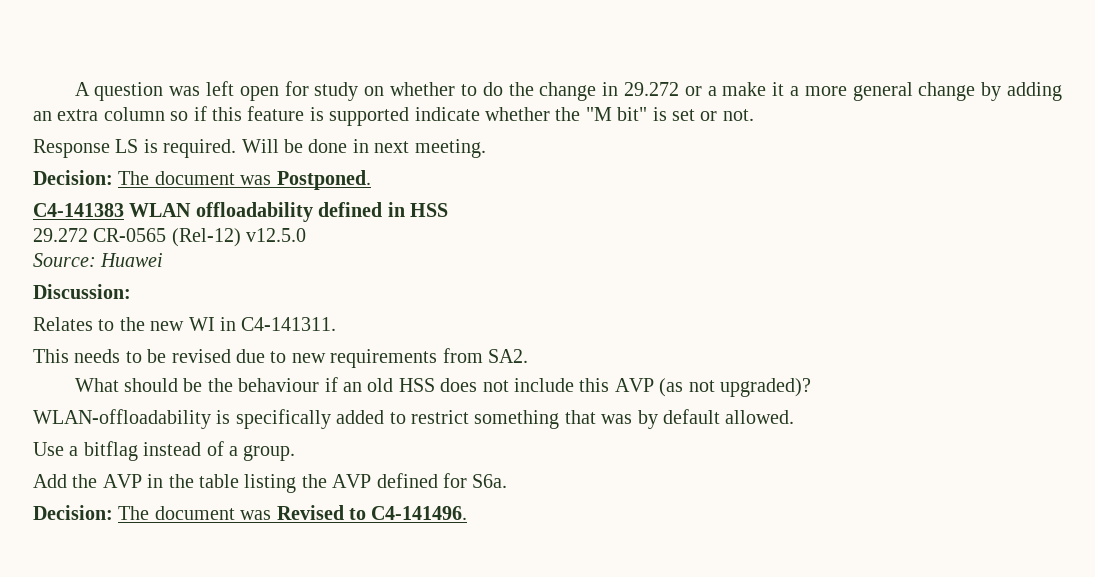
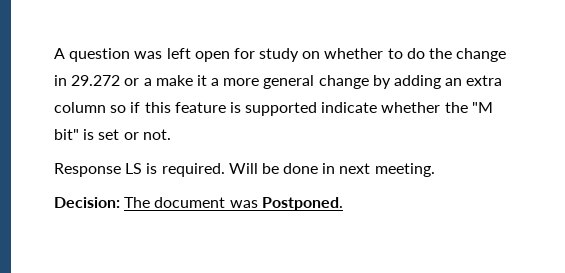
[33,202,448,222] [33,228,307,247] [33,253,164,267] [33,284,131,299] [33,317,337,331] [33,348,528,368] [74,377,812,397] [33,409,795,429] [33,441,296,461] [33,473,508,493] [33,505,468,520] // C4-141383 WLAN offloadability defined in HSS // 29.272 CR-0565 (Rel-12) v12.5.0 // Source: Huawei // Discussion: // Relates to the new WI in C4-141311. // This needs to be revised due to new requirements from SA2. // What should be the behaviour if an old HSS does not include this AVP (as not upgraded)? // WLAN-offloadability is specifically added to restrict something that was by default allowed. // Use a bitflag instead of a group. // Add the AVP in the table listing the AVP defined for S6a. // Decision: The document was Revised to C4-141496. -> (343, 204) none

